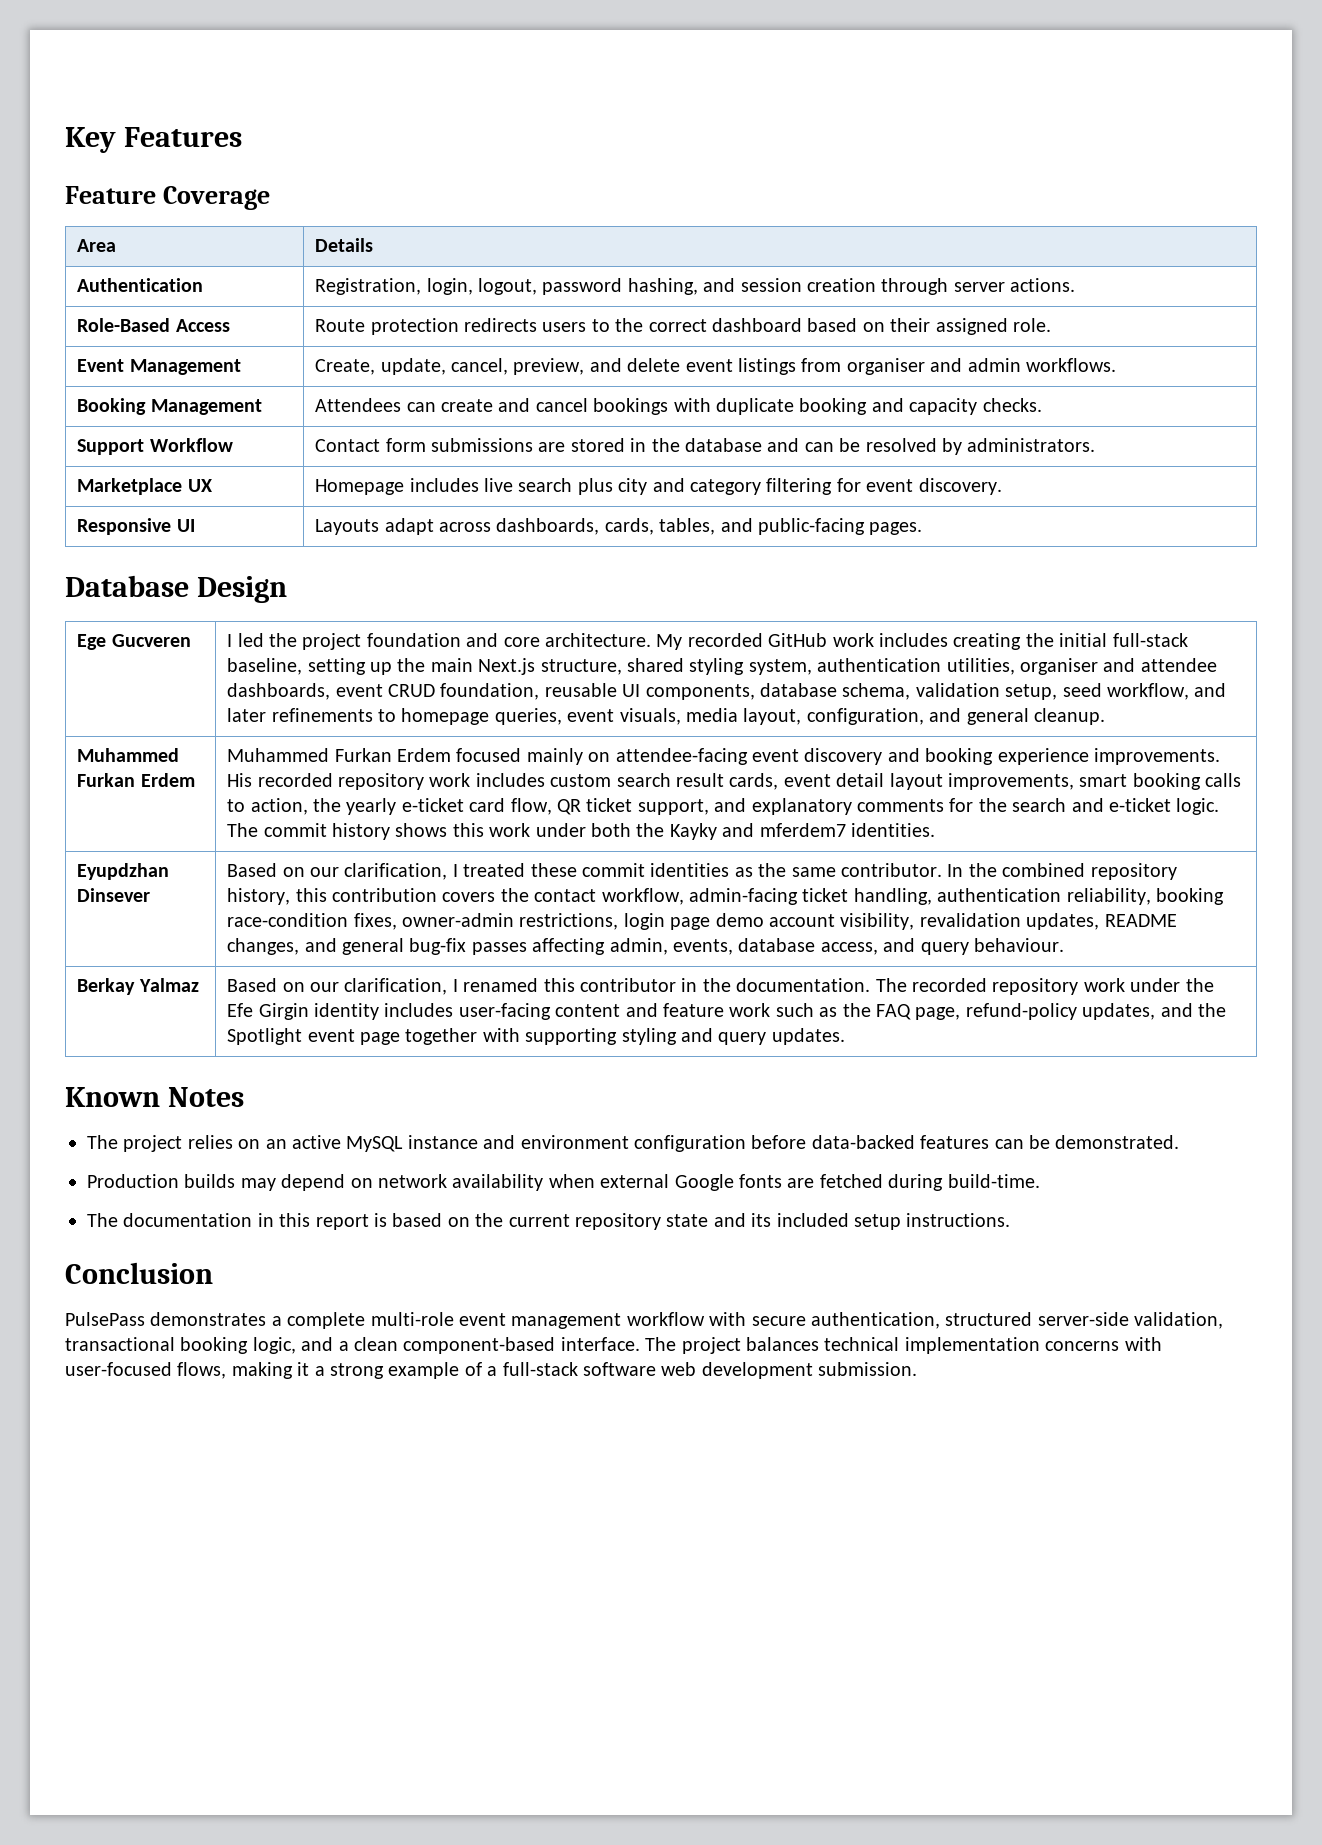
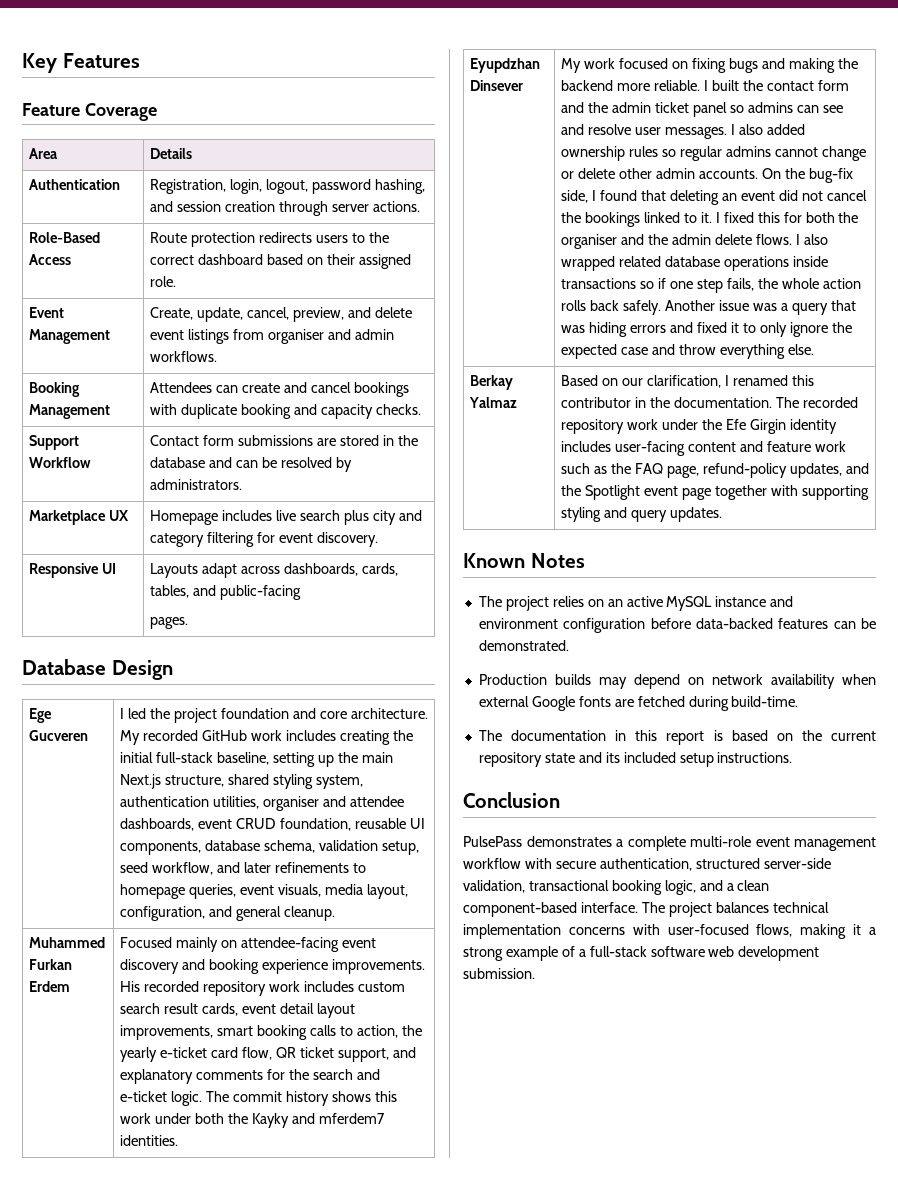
(865, 526) none -> (302, 592) //
[227,748,522,762] Muhammed Furkan Erdem focused -> [120,937,173,948] Focused
[227,863,1177,880] [227,888,1224,905] [227,913,1177,930] [227,938,1064,955] Based on our clarification, I treated these commit identities as the same contributor. In the combined repository history, this contribution covers the contact workflow, admin-facing ticket handling, authentication reliability, booking race-condition fixes, owner-admin restrictions, login page demo account visibility, revalidation updates, README changes, and general bug-fix passes affecting admin, events, database access, and query behaviour. -> [561,58,858,73] [561,80,849,91] [561,102,843,117] [561,124,805,139] [561,146,866,161] [561,168,853,183] [561,190,867,205] [561,212,859,227] [561,234,828,249] [561,256,828,271] [561,278,861,293] [561,300,856,315] [561,322,852,337] [561,344,814,359] My work focused on fixing bugs and making the backend more reliable. I built the contact form and the admin ticket panel so admins can see and resolve user messages. I also added ownership rules so regular admins cannot change or delete other admin accounts. On the bug-fix side, I found that deleting an event did not cancel the bookings linked to it. I fixed this for both the organiser and the admin delete flows. I also wrapped related database operations inside transactions so if one step fails, the whole action rolls back safely. Another issue was a query that was hiding errors and fixed it to only ignore the expected case and throw everything else.

